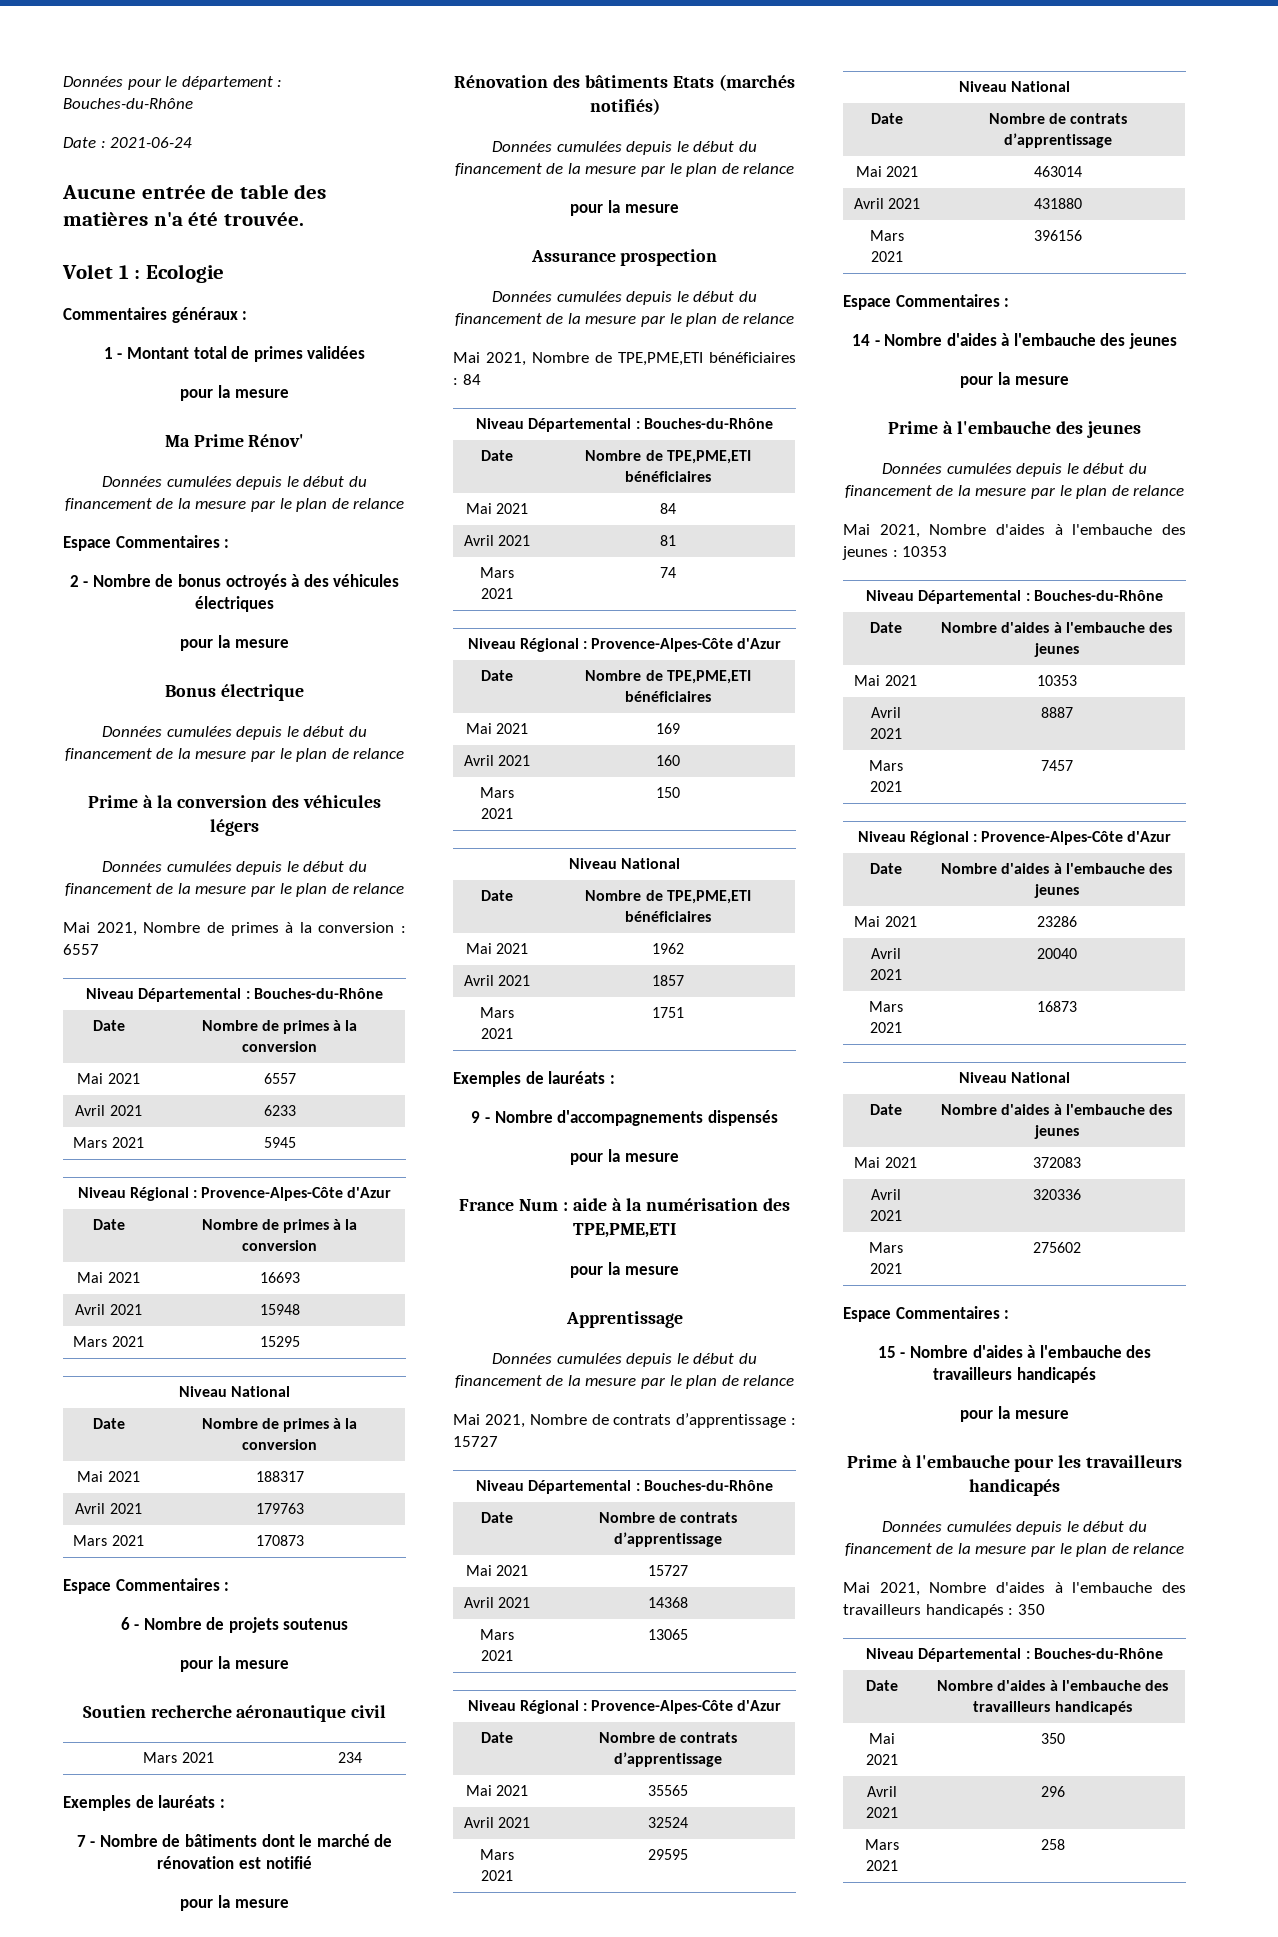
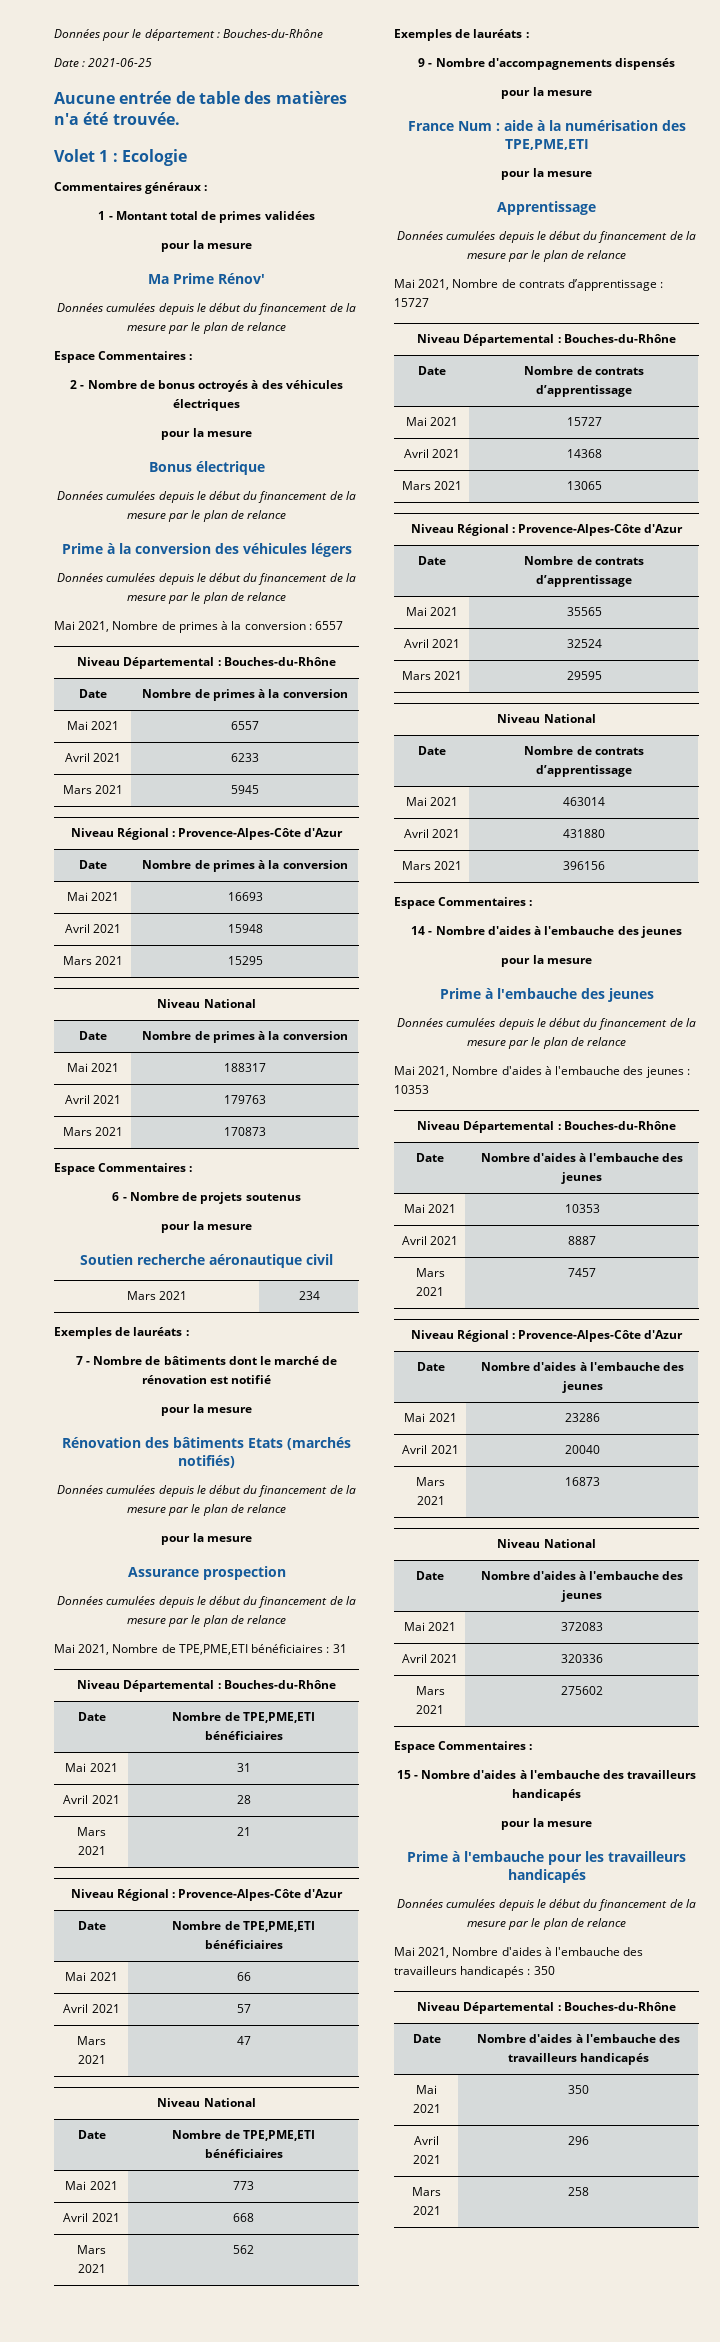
[110,137,193,148] 2021-06-24 -> [88,58,153,67] 2021-06-25
[462,374,481,385] 84 -> [332,1644,347,1653] 31
[660,503,676,514] [463,535,531,546] [660,535,676,546] [480,567,514,578] [481,588,513,599] [660,567,676,578] 84 // Avril 2021 | 81 // Mars 2021 | 74 -> [236,1763,251,1772] [63,1795,120,1804] [236,1795,251,1804] [77,1827,106,1836] [77,1846,106,1855] [236,1827,251,1836] 31 // Avril 2021 | 28 // Mars 2021 | 21
[656,723,680,734] [463,755,531,766] [656,755,680,766] [480,787,514,798] [481,808,513,819] [656,787,680,798] 169 // Avril 2021 | 160 // Mars 2021 | 150 -> [236,1972,251,1981] [63,2004,120,2013] [236,2004,251,2013] [77,2036,106,2045] [77,2055,106,2064] [236,2036,251,2045] 66 // Avril 2021 | 57 // Mars 2021 | 47
[652,943,684,954] [463,975,531,986] [652,975,684,986] [480,1007,514,1018] [481,1028,513,1039] [652,1007,684,1018] 1962 // Avril 2021 | 1857 // Mars 2021 | 1751 -> [233,2181,254,2190] [63,2213,120,2222] [233,2213,254,2222] [77,2245,106,2254] [77,2264,106,2273] [233,2245,254,2254] 773 // Avril 2021 | 668 // Mars 2021 | 562

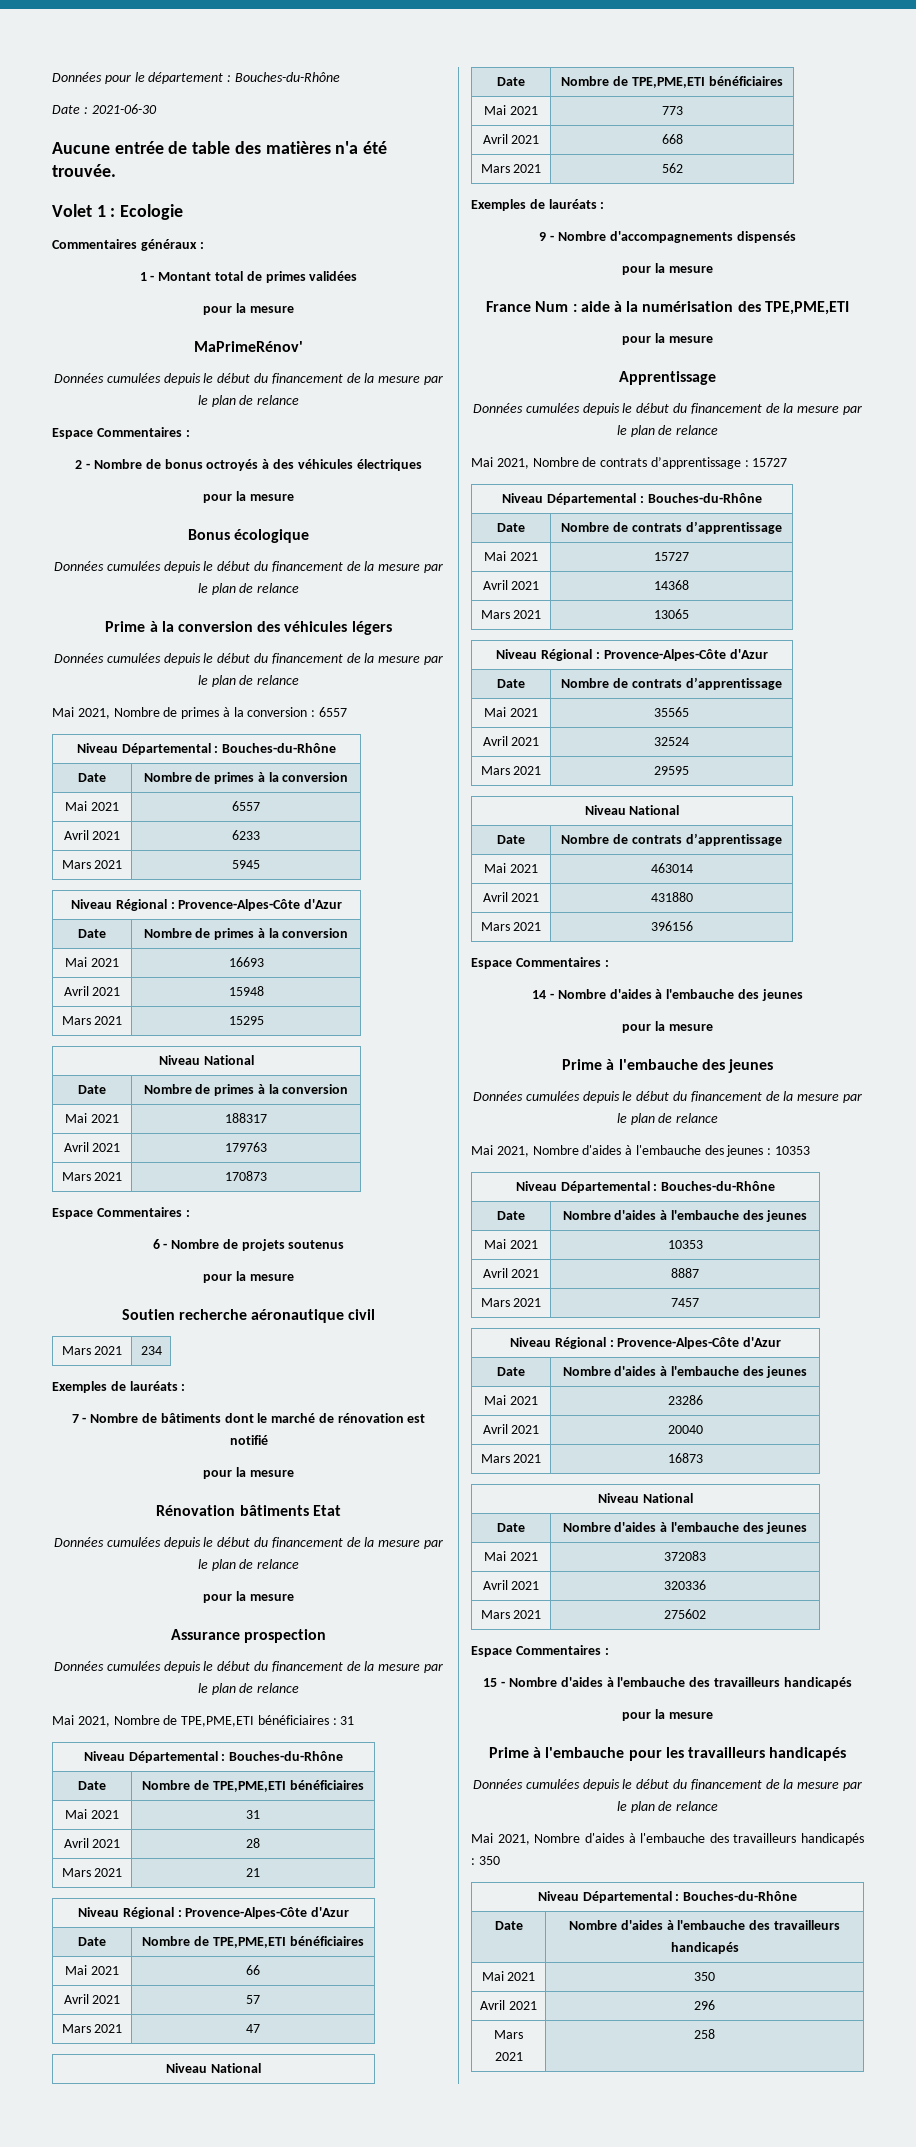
[88,58,153,67] 2021-06-25 -> [91,104,157,114] 2021-06-30
[148,273,265,284] Ma Prime Rénov' -> [194,341,303,352] MaPrimeRénov'
[195,461,265,475] électrique -> [234,529,310,543] écologique
[145,1437,351,1450] [178,1455,235,1468] des bâtiments Etats (marchés notifiés) -> [239,1505,341,1516] bâtiments Etat

